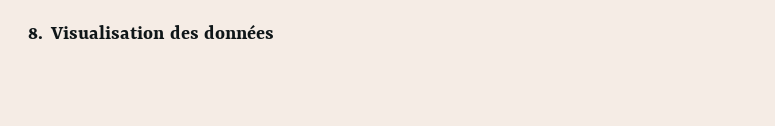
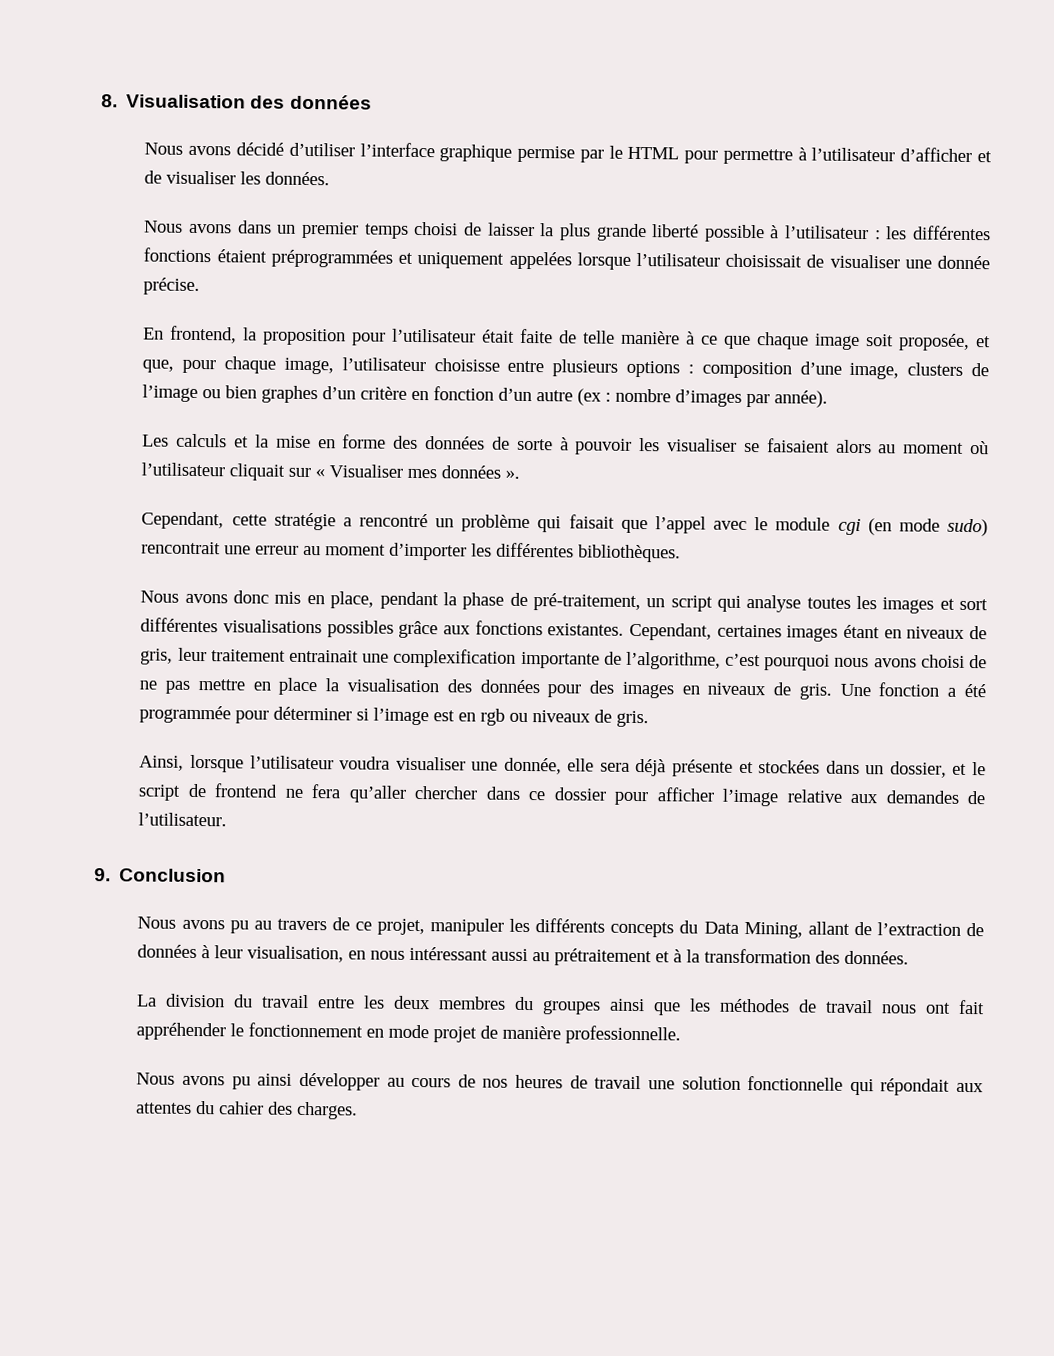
(275, 31) none -> [144,142,992,165] [144,170,331,186] [144,220,992,243] [143,247,991,270] [143,277,201,296] [143,325,991,352] [142,356,990,380] [142,384,829,408] [142,433,989,455] [141,462,521,481] [141,511,989,537] [141,541,682,563] [140,590,988,614] [140,617,987,642] [140,647,988,671] [139,677,987,700] [139,705,650,728] [139,754,986,778] [138,783,985,807] [138,812,228,827] [94,868,227,883] [137,916,985,939] [137,944,910,967] [137,993,985,1016] [136,1022,682,1045] [136,1072,984,1096] [136,1101,359,1120] // Nous avons décidé d’utiliser l’interface graphique permise par le HTML pour permettre à l’utilisateur d’afficher et de visualiser les données. // Nous avons dans un premier temps choisi de laisser la plus grande liberté possible à l’utilisateur : les différentes fonctions étaient préprogrammées et uniquement appelées lorsque l’utilisateur choisissait de visualiser une donnée précise. // En frontend, la proposition pour l’utilisateur était faite de telle manière à ce que chaque image soit proposée, et que, pour chaque image, l’utilisateur choisisse entre plusieurs options : composition d’une image, clusters de l’image ou bien graphes d’un critère en fonction d’un autre (ex : nombre d’images par année). // Les calculs et la mise en forme des données de sorte à pouvoir les visualiser se faisaient alors au moment où l’utilisateur cliquait sur « Visualiser mes données ». // Cependant, cette stratégie a rencontré un problème qui faisait que l’appel avec le module cgi (en mode sudo) rencontrait une erreur au moment d’importer les différentes bibliothèques. // Nous avons donc mis en place, pendant la phase de pré-traitement, un script qui analyse toutes les images et sort différentes visualisations possibles grâce aux fonctions existantes. Cependant, certaines images étant en niveaux de gris, leur traitement entrainait une complexification importante de l’algorithme, c’est pourquoi nous avons choisi de ne pas mettre en place la visualisation des données pour des images en niveaux de gris. Une fonction a été programmée pour déterminer si l’image est en rgb ou niveaux de gris. // Ainsi, lorsque l’utilisateur voudra visualiser une donnée, elle sera déjà présente et stockées dans un dossier, et le script de frontend ne fera qu’aller chercher dans ce dossier pour afficher l’image relative aux demandes de l’utilisateur. // 9. Conclusion // Nous avons pu au travers de ce projet, manipuler les différents concepts du Data Mining, allant de l’extraction de données à leur visualisation, en nous intéressant aussi au prétraitement et à la transformation des données. // La division du travail entre les deux membres du groupes ainsi que les méthodes de travail nous ont fait appréhender le fonctionnement en mode projet de manière professionnelle. // Nous avons pu ainsi développer au cours de nos heures de travail une solution fonctionnelle qui répondait aux attentes du cahier des charges.

